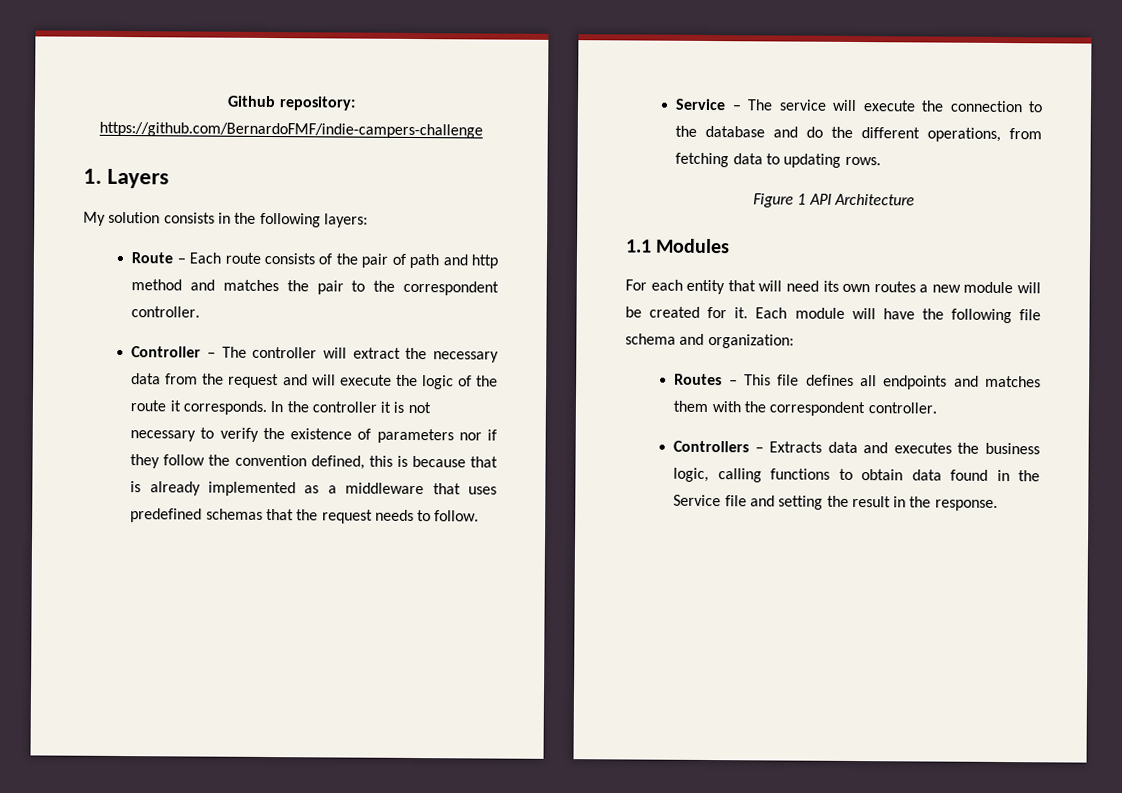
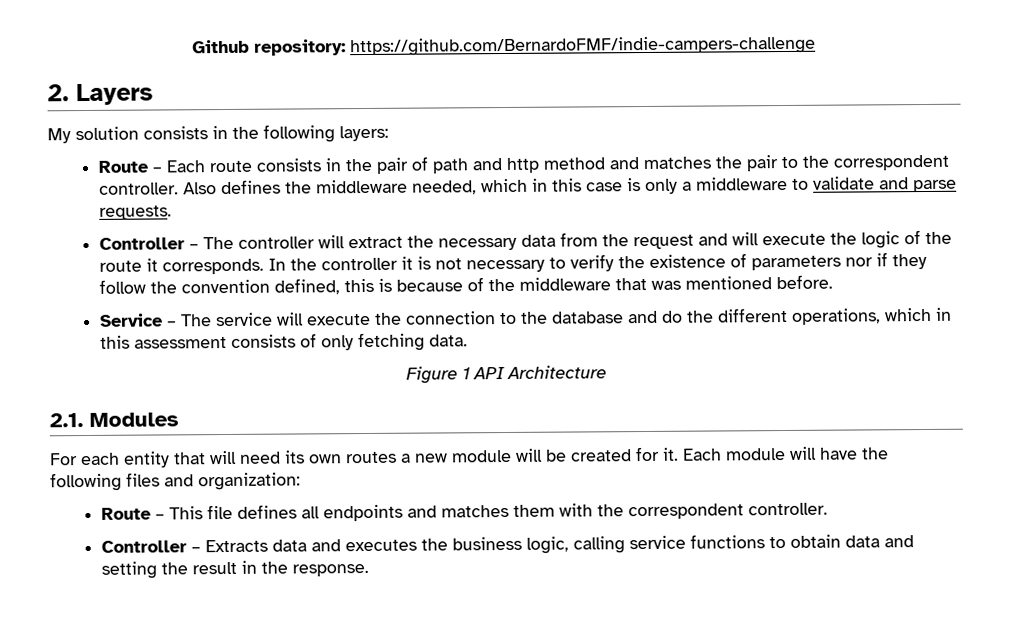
[83,168,102,184] 1. -> [47,84,69,102] 2.
[318,253,333,265] of -> [324,158,341,172] in
(201, 312) none -> [182,176,957,195] [98,205,172,220] Also defines the middleware needed, which in this case is only a middleware to validate and parse requests.
[469,456,498,468] [130,481,497,497] [130,508,480,524] that is already implemented as a middleware that uses predefined schemas that the request needs to follow. -> [466,274,833,292] of the middleware that was mentioned before.
[1009,128,1042,140] [675,152,881,168] from fetching data to updating rows. -> [883,307,952,322] [99,332,468,352] which in this assessment consists of only fetching data.
[625,239,652,253] 1.1 -> [49,413,83,428] 2.1.
[1019,309,1041,321] [625,333,676,345] file schema -> [126,472,160,487] files
[674,373,723,386] Routes -> [100,507,151,520] Route
[673,440,750,453] Controllers -> [100,540,187,553] Controller
(762, 475) none -> [628,535,686,550] service
[950,469,1040,482] [673,494,747,507] found in the Service file -> (880, 541) none

